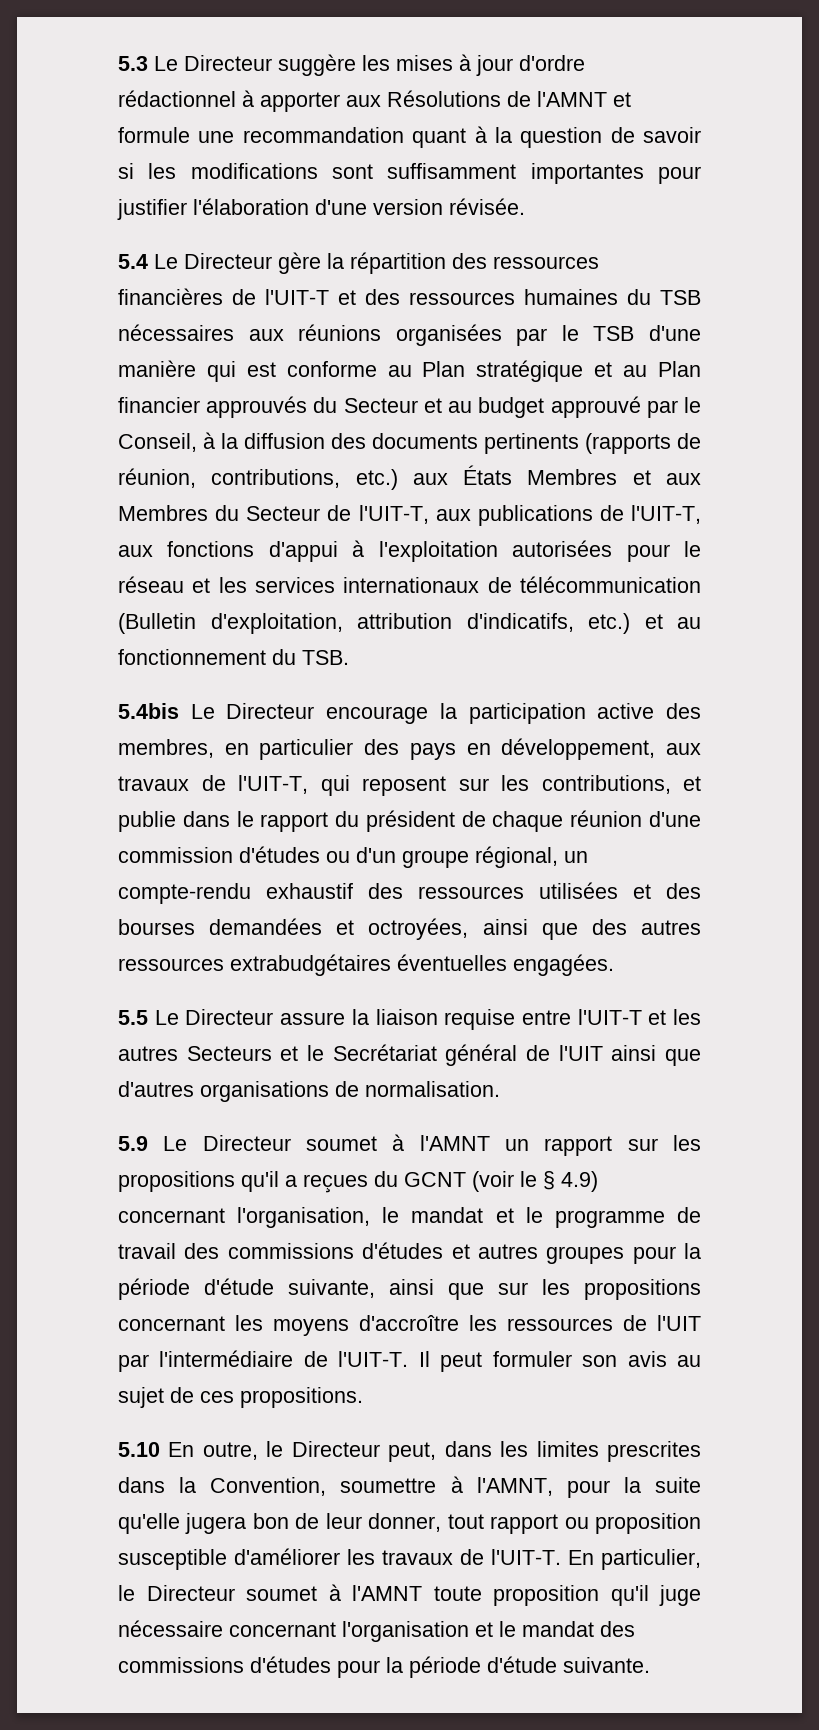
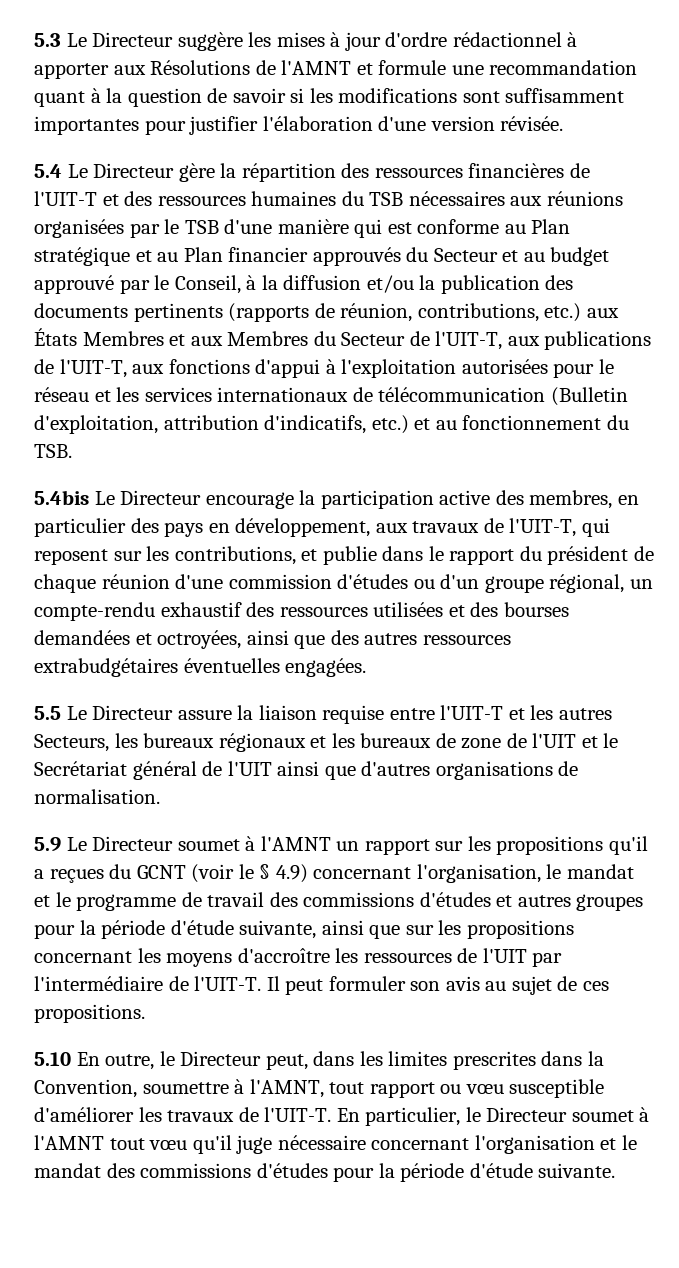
(325, 441) none -> [366,275,540,294] et/ou la publication
[186,1046,272,1061] Secteurs -> [34,733,577,752] Secteurs, les bureaux régionaux et les bureaux de zone de l'UIT
[566,1477,701,1498] [118,1513,442,1534] pour la suite qu'elle jugera bon de leur donner, -> (324, 1088) none
[595,1513,702,1534] proposition -> [465,1084,504,1094] vœu
[433,1585,599,1606] toute proposition -> [109,1138,188,1150] tout vœu

